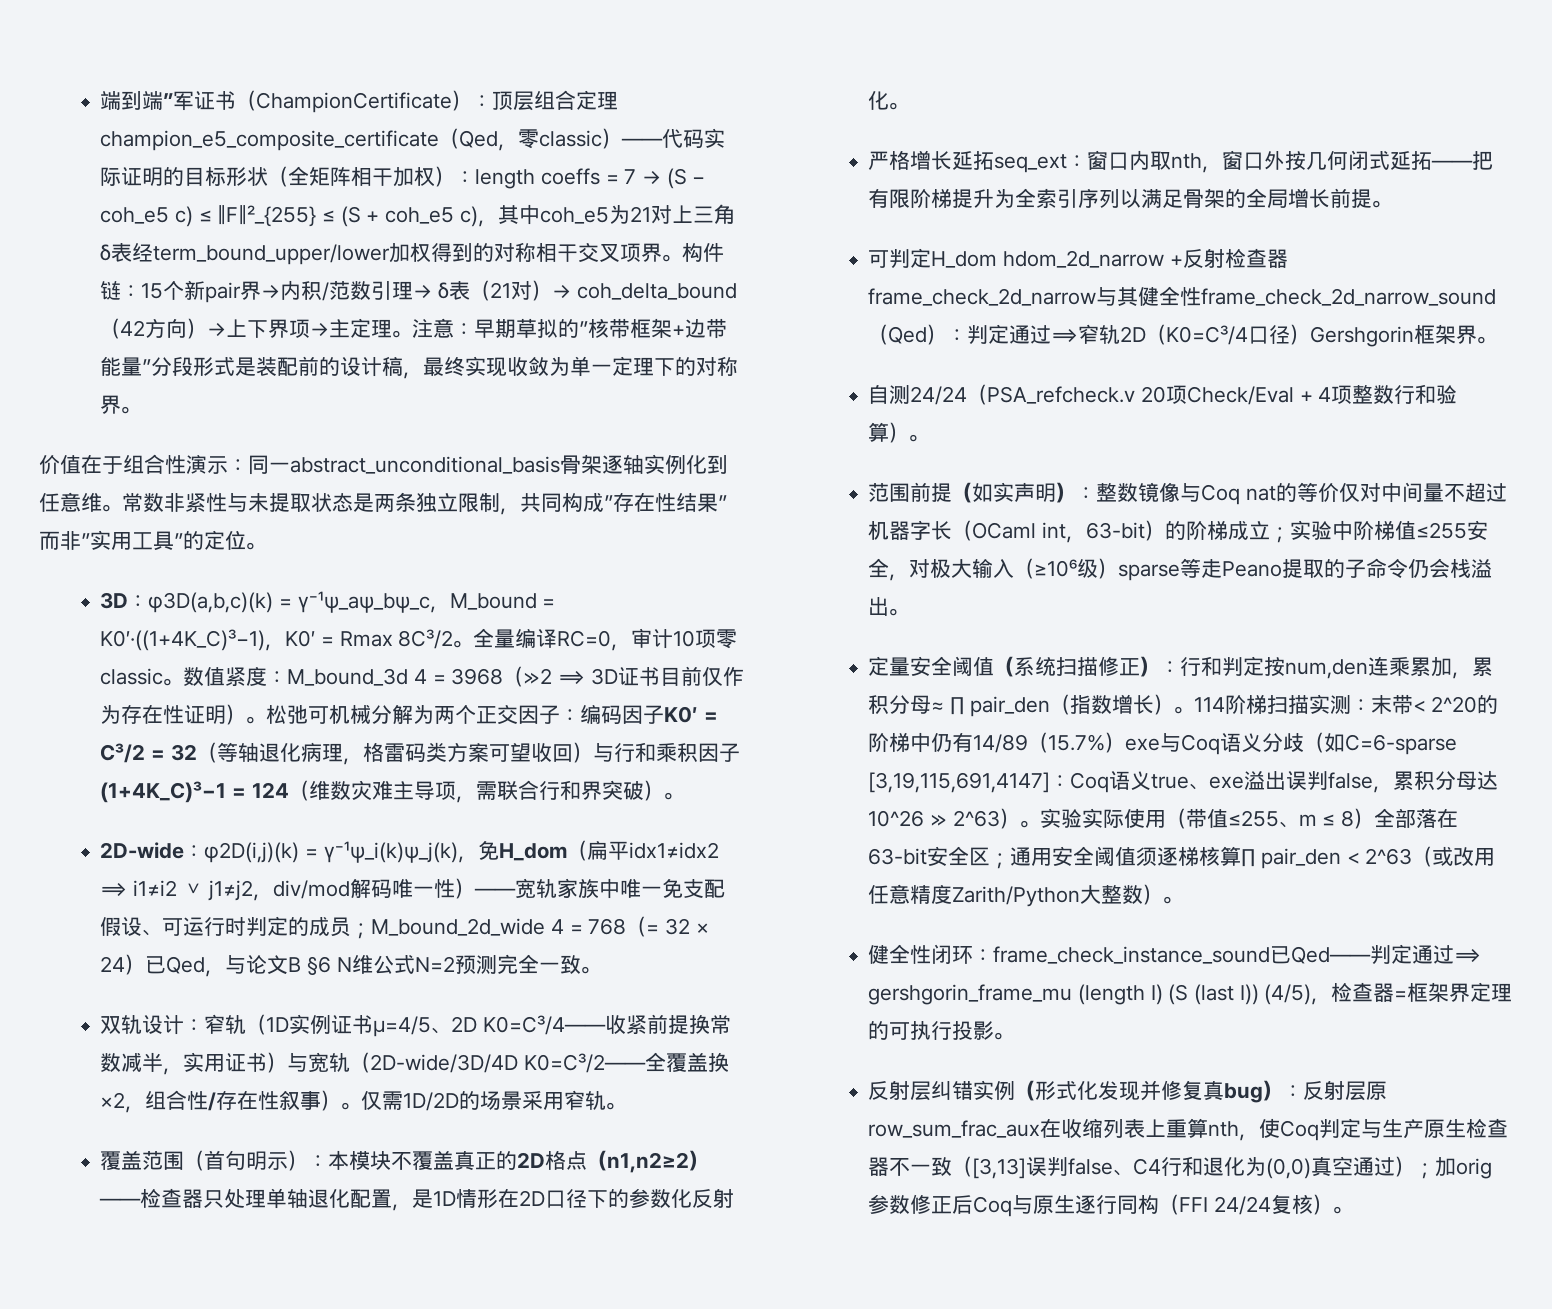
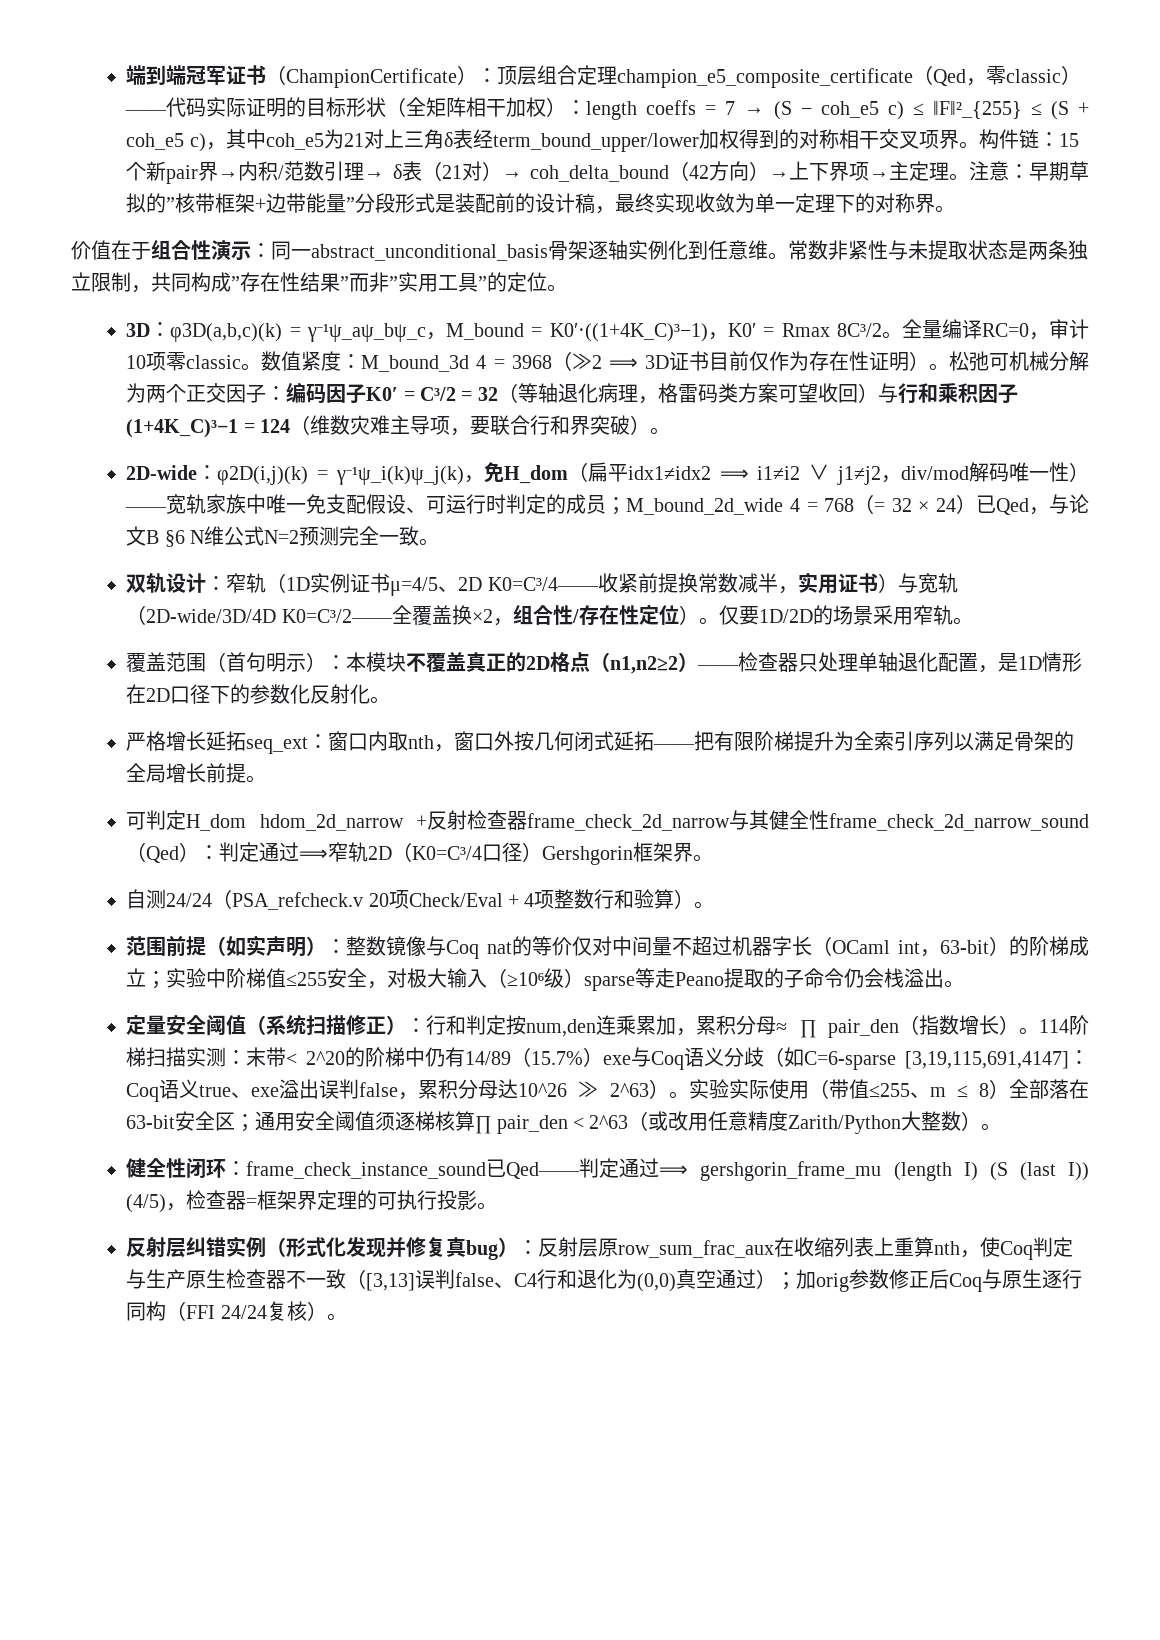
[163,93,174,108] ” -> [186,66,207,85] 冠
[475,781,497,800] 需 -> [470,416,491,435] 要
[279,1090,404,1111] 叙事）。仅需 -> [638,605,759,625] 定位）。仅要

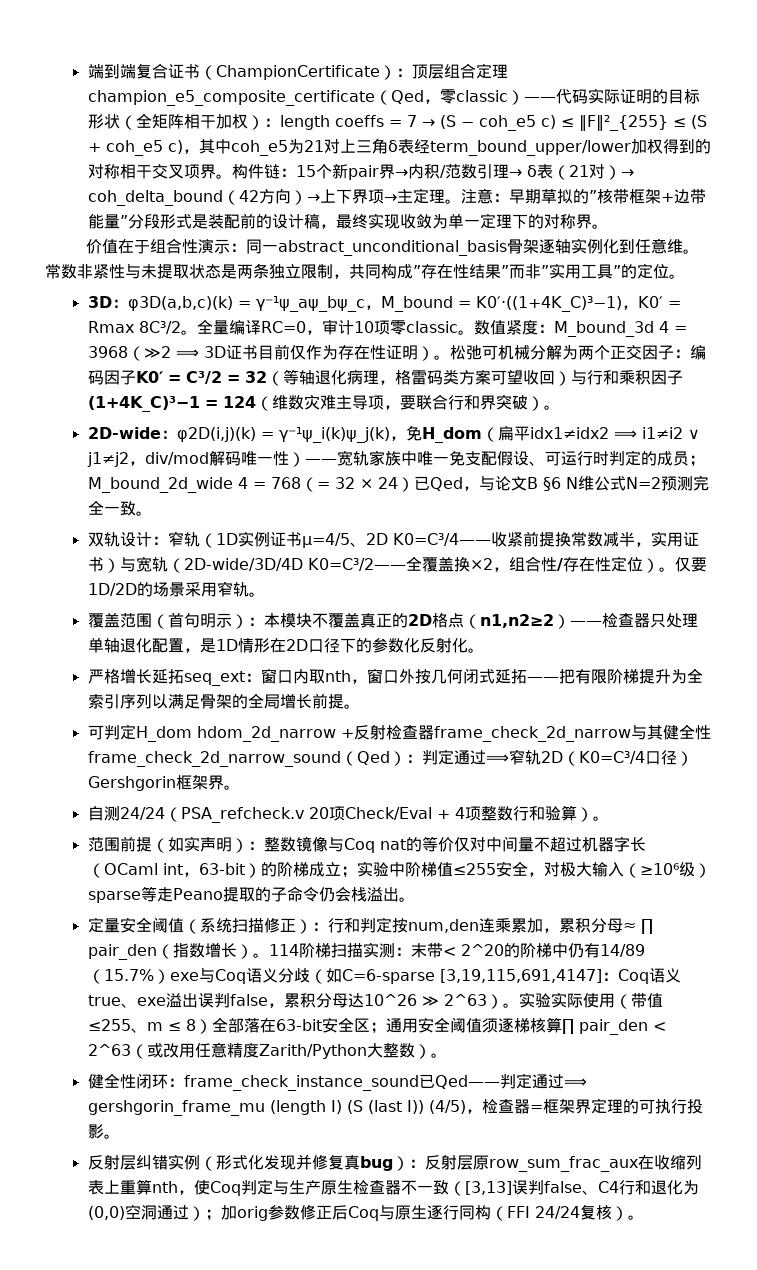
[186,65,227,85] 冠军 -> [135,63,168,79] 复合
[676,1269,717,1289] 真空 -> [124,1204,157,1220] 空洞

